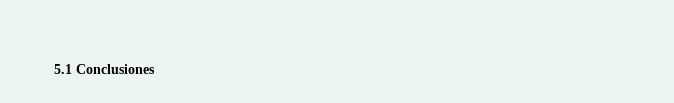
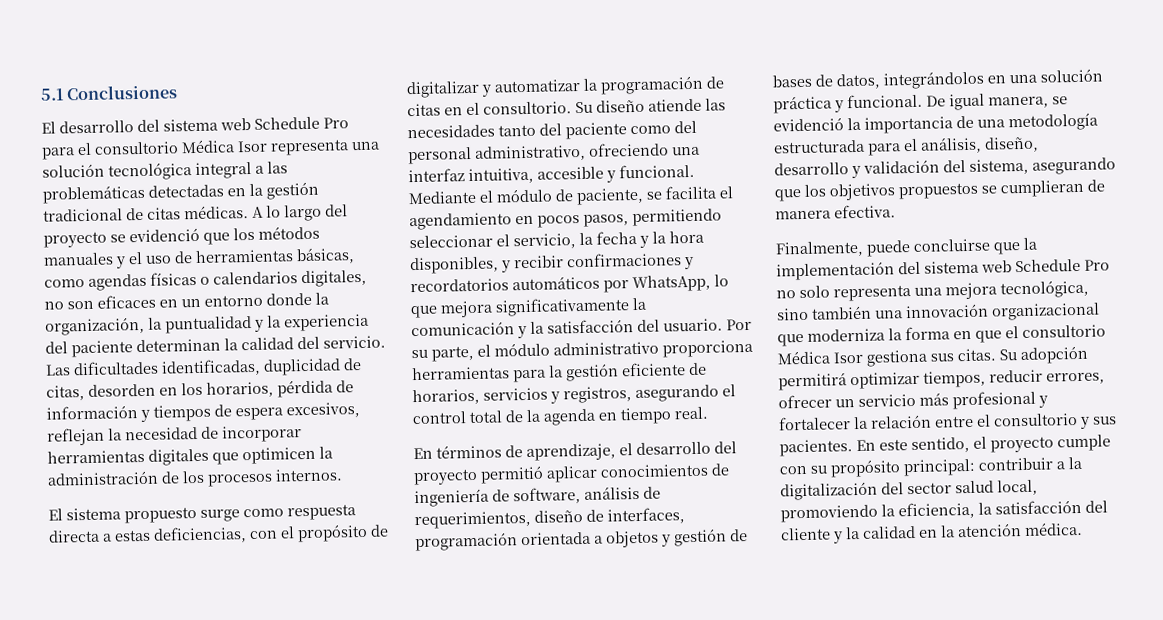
(155, 69) none -> [41,116,349,134] [41,139,380,160] [42,161,288,181] [42,181,319,204] [43,204,348,222] [43,225,320,248] [43,247,355,269] [44,269,367,291] [44,292,329,310] [45,313,369,336] [45,335,386,358] [45,358,362,377] [46,379,354,401] [46,402,360,423] [47,425,302,446] [47,446,333,466] [47,468,343,487] [48,504,356,524] [48,523,389,544] [406,75,725,99] [407,98,726,117] [407,120,697,140] [408,142,700,165] [408,163,695,185] [408,185,733,206] [409,208,722,231] [409,230,704,250] [410,252,694,275] [410,274,729,293] [410,297,647,319] [411,318,752,339] [411,339,753,362] [412,362,707,383] [412,384,736,406] [412,406,708,426] [413,441,737,462] [413,463,730,486] [414,485,661,508] [414,507,685,530] [415,528,748,552] [772,68,1103,90] [773,93,1068,114] [773,112,1098,134] [773,136,1039,156] [774,157,1116,179] [774,179,1105,202] [775,204,896,220] [775,237,1037,258] [776,258,1110,281] [776,279,1089,302] [777,302,1100,321] [777,324,1106,347] [777,345,1089,367] [778,369,1105,391] [778,390,1048,410] [778,413,1117,431] [779,434,1111,457] [779,456,1082,478] [780,479,1038,501] [780,499,1108,523] [780,521,1083,544] // El desarrollo del sistema web Schedule Pro para el consultorio Médica Isor representa una solución tecnológica integral a las problemáticas detectadas en la gestión tradicional de citas médicas. A lo largo del proyecto se evidenció que los métodos manuales y el uso de herramientas básicas, como agendas físicas o calendarios digitales, no son eficaces en un entorno donde la organización, la puntualidad y la experiencia del paciente determinan la calidad del servicio. Las dificultades identificadas, duplicidad de citas, desorden en los horarios, pérdida de información y tiempos de espera excesivos, reflejan la necesidad de incorporar herramientas digitales que optimicen la administración de los procesos internos. // El sistema propuesto surge como respuesta directa a estas deficiencias, con el propósito de digitalizar y automatizar la programación de citas en el consultorio. Su diseño atiende las necesidades tanto del paciente como del personal administrativo, ofreciendo una interfaz intuitiva, accesible y funcional. Mediante el módulo de paciente, se facilita el agendamiento en pocos pasos, permitiendo seleccionar el servicio, la fecha y la hora disponibles, y recibir confirmaciones y recordatorios automáticos por WhatsApp, lo que mejora significativamente la comunicación y la satisfacción del usuario. Por su parte, el módulo administrativo proporciona herramientas para la gestión eficiente de horarios, servicios y registros, asegurando el control total de la agenda en tiempo real. // En términos de aprendizaje, el desarrollo del proyecto permitió aplicar conocimientos de ingeniería de software, análisis de requerimientos, diseño de interfaces, programación orientada a objetos y gestión de bases de datos, integrándolos en una solución práctica y funcional. De igual manera, se evidenció la importancia de una metodología estructurada para el análisis, diseño, desarrollo y validación del sistema, asegurando que los objetivos propuestos se cumplieran de manera efectiva. // Finalmente, puede concluirse que la implementación del sistema web Schedule Pro no solo representa una mejora tecnológica, sino también una innovación organizacional que moderniza la forma en que el consultorio Médica Isor gestiona sus citas. Su adopción permitirá optimizar tiempos, reducir errores, ofrecer un servicio más profesional y fortalecer la relación entre el consultorio y sus pacientes. En este sentido, el proyecto cumple con su propósito principal: contribuir a la digitalización del sector salud local, promoviendo la eficiencia, la satisfacción del cliente y la calidad en la atención médica.

